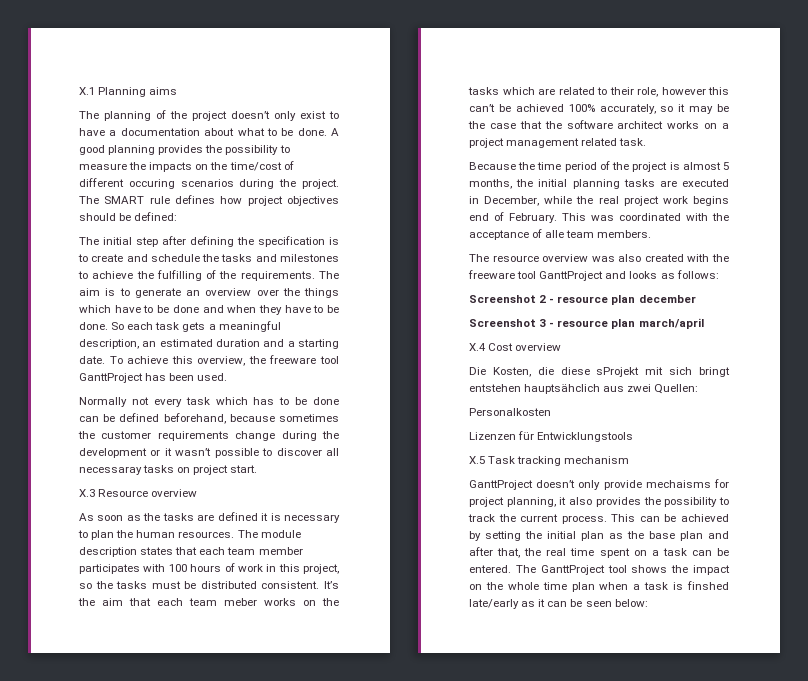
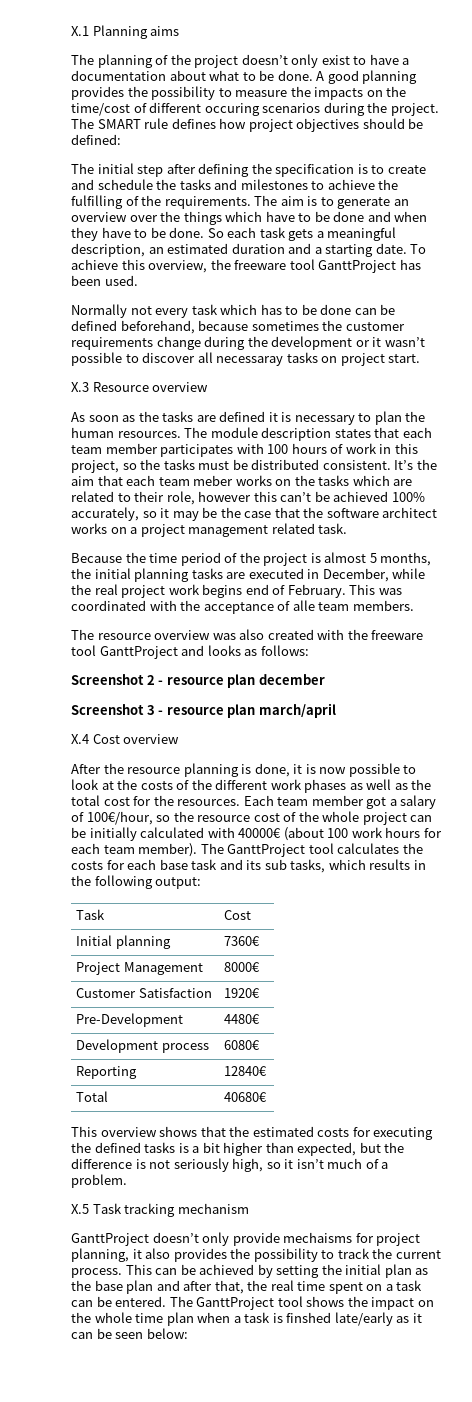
[469,367,730,377] [469,384,699,394] [469,408,551,416] [469,431,634,442] Die Kosten, die diese sProjekt mit sich bringt entstehen hauptsähclich aus zwei Quellen: // Personalkosten // Lizenzen für Entwicklungstools -> [71,763,417,777] [71,779,432,793] [71,795,437,809] [71,811,433,825] [71,827,442,841] [71,843,423,857] [71,859,426,873] [71,875,202,889] [76,909,106,920] [224,910,252,920] [76,935,171,949] [224,936,261,946] [76,962,203,975] [224,962,261,972] [76,988,212,998] [224,988,261,998] [76,1013,184,1027] [224,1014,261,1024] [76,1039,209,1053] [224,1040,261,1050] [76,1066,138,1079] [224,1066,268,1076] [76,1091,109,1102] [224,1092,268,1102] [71,1126,434,1140] [71,1142,405,1156] [71,1158,389,1172] [71,1174,127,1188] After the resource planning is done, it is now possible to look at the costs of the different work phases as well as the total cost for the resources. Each team member got a salary of 100€/hour, so the resource cost of the whole project can be initially calculated with 40000€ (about 100 work hours for each team member). The GanttProject tool calculates the costs for each base task and its sub tasks, which results in the following output: // Task | Cost // Initial planning | 7360€ // Project Management | 8000€ // Customer Satisfaction | 1920€ // Pre-Development | 4480€ // Development process | 6080€ // Reporting | 12840€ // Total | 40680€ // This overview shows that the estimated costs for executing the defined tasks is a bit higher than expected, but the difference is not seriously high, so it isn’t much of a problem.

